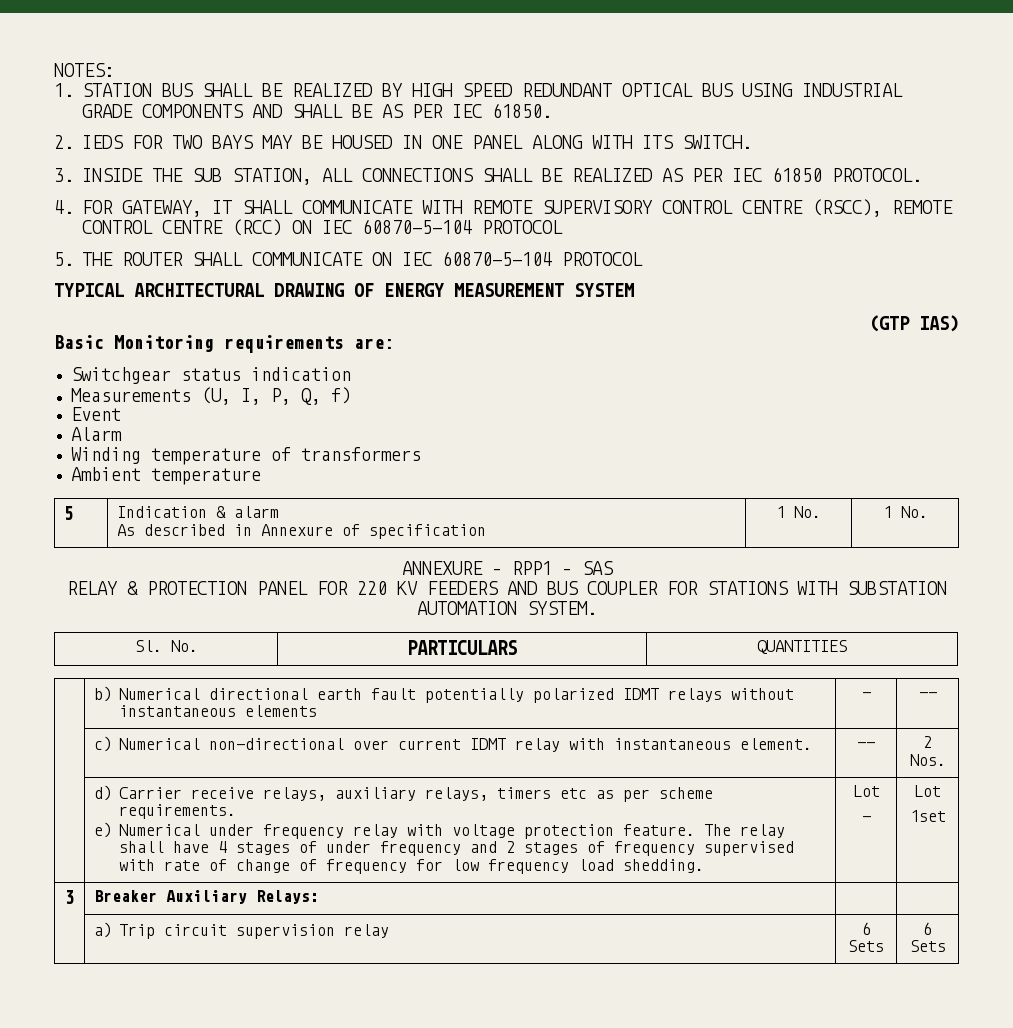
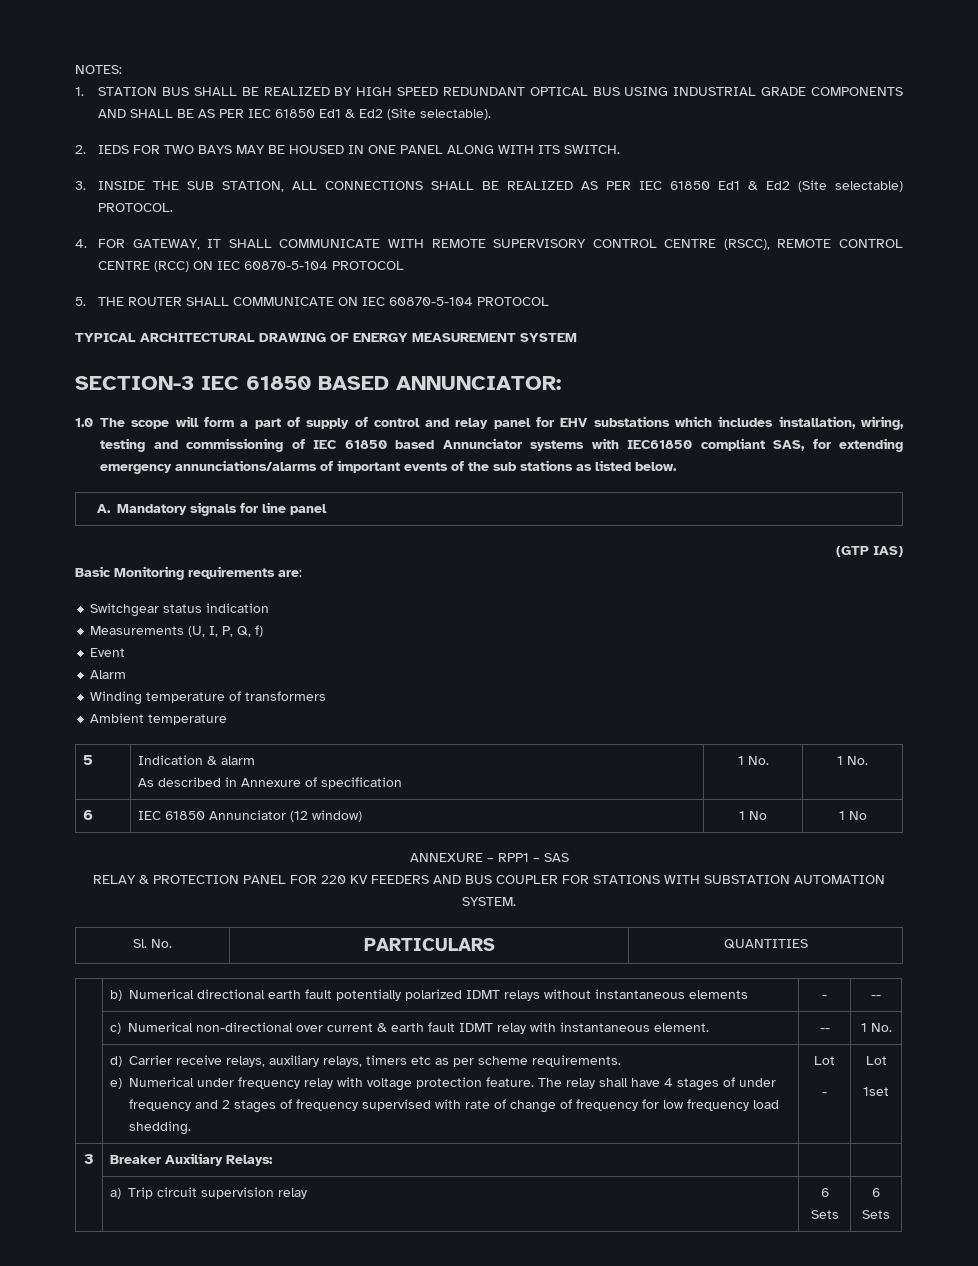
[491,103,552,118] 61850. -> [275,108,492,120] 61850 Ed1 & Ed2 (Site selectable).
(822, 174) none -> [718,180,903,192] Ed1 & Ed2 (Site selectable)
(634, 290) none -> [75,376,561,390] [75,416,904,430] [100,438,903,452] [100,460,677,474] [97,502,328,516] // SECTION-3 IEC 61850 BASED ANNUNCIATOR: // 1.0 The scope will form a part of supply of control and relay panel for EHV substations which includes installation, wiring, testing and commissioning of IEC 61850 based Annunciator systems with IEC61850 compliant SAS, for extending emergency annunciations/alarms of important events of the sub stations as listed below. // A. Mandatory signals for line panel
(928, 512) none -> [83,810,94,820] [138,810,363,822] [739,811,767,820] [838,811,867,820] // 6 | IEC 61850 Annunciator (12 window) | 1 No | 1 No
(461, 744) none -> [377,1022,456,1032] & earth fault
[923,736,932,748] [909,754,946,766] 2 Nos. -> [860,1023,892,1032] 1 No.

